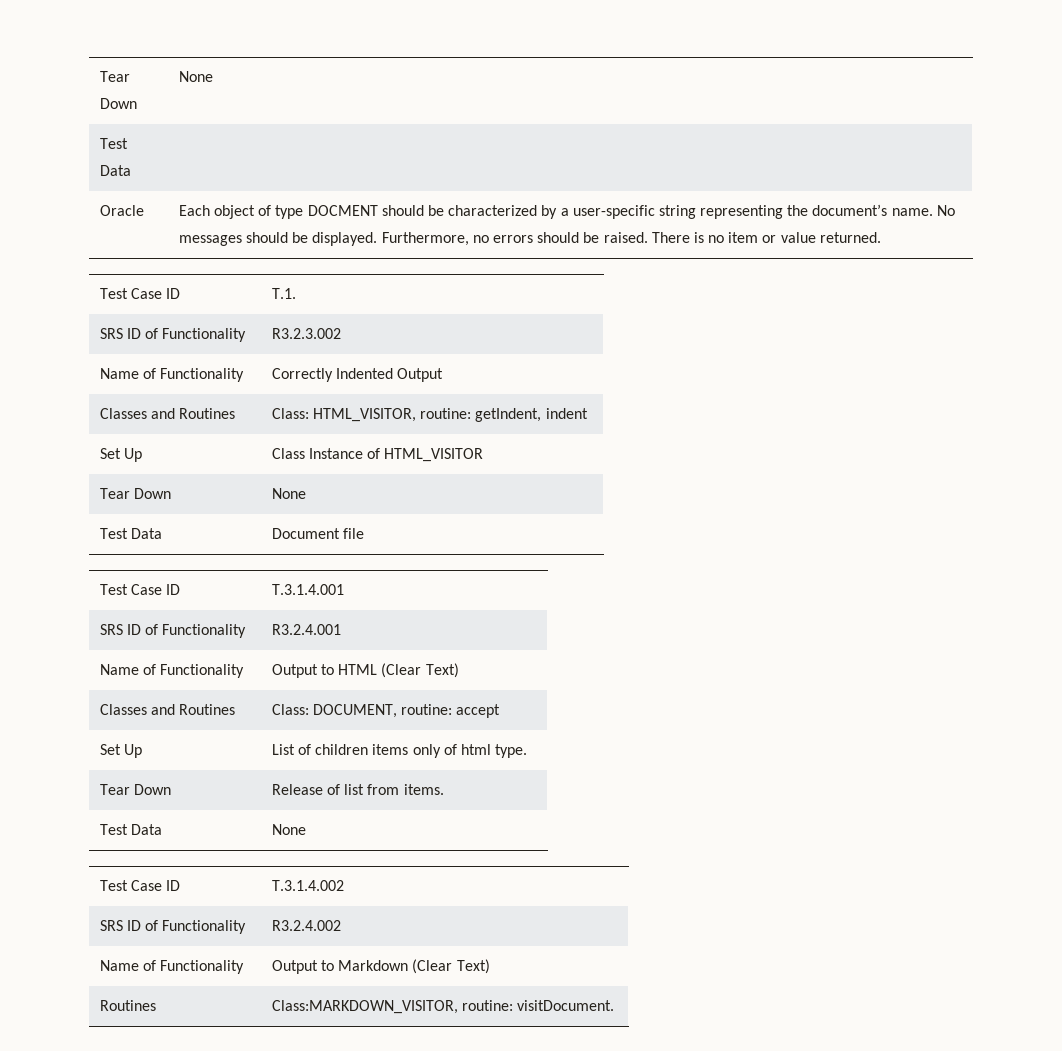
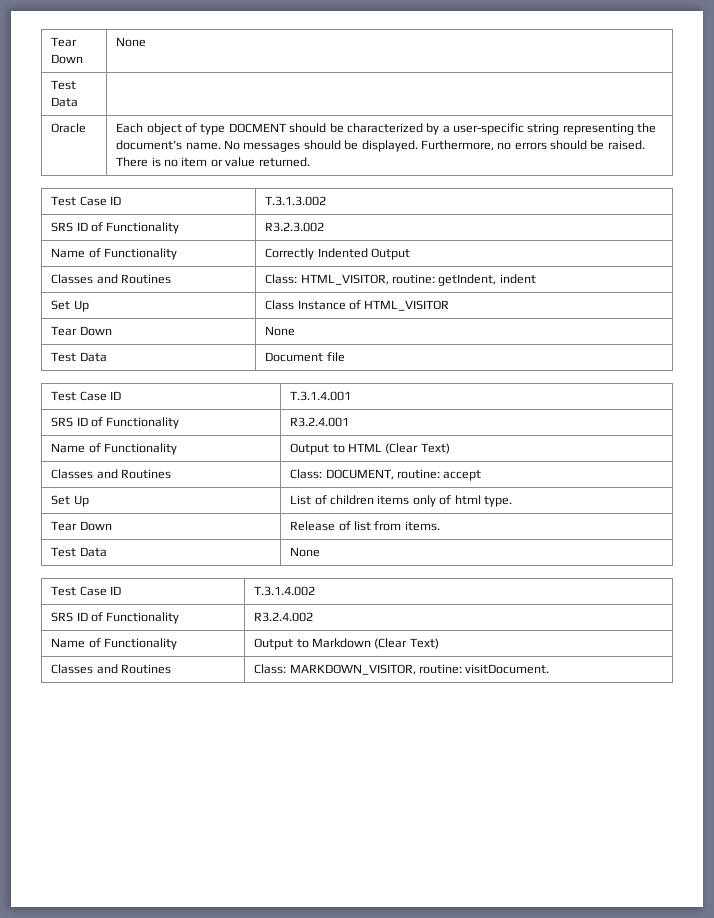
[271,288,296,299] T.1. -> [265,196,327,206] T.3.1.3.002
[99,1000,156,1011] [271,1000,458,1014] Routines | Class:MARKDOWN_VISITOR, -> [51,664,172,674] [254,664,416,675] Classes and Routines | Class: MARKDOWN_VISITOR,

